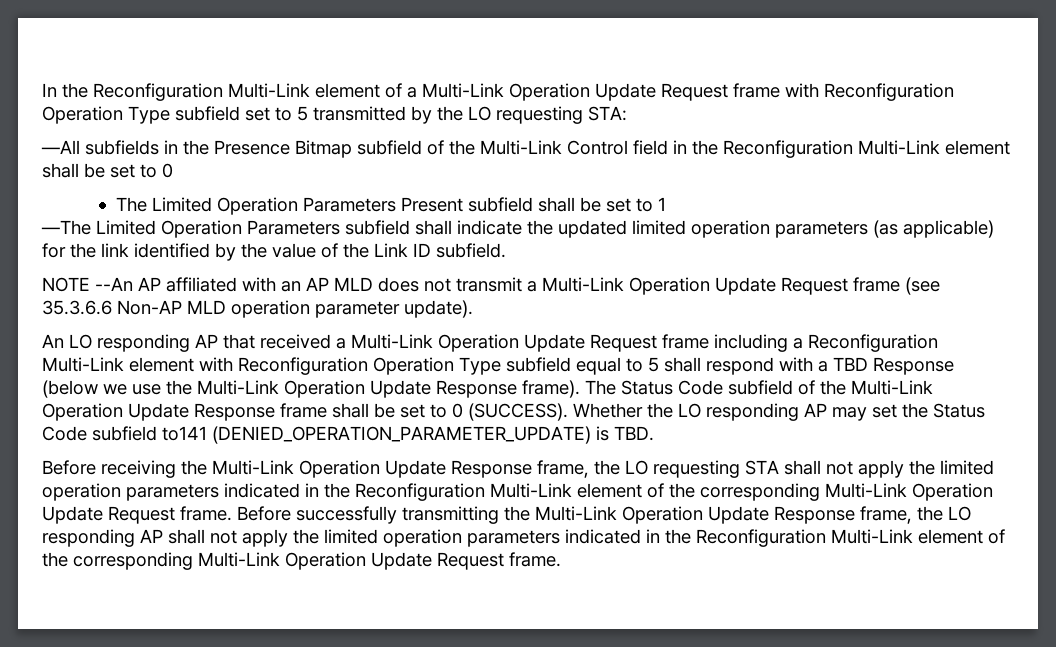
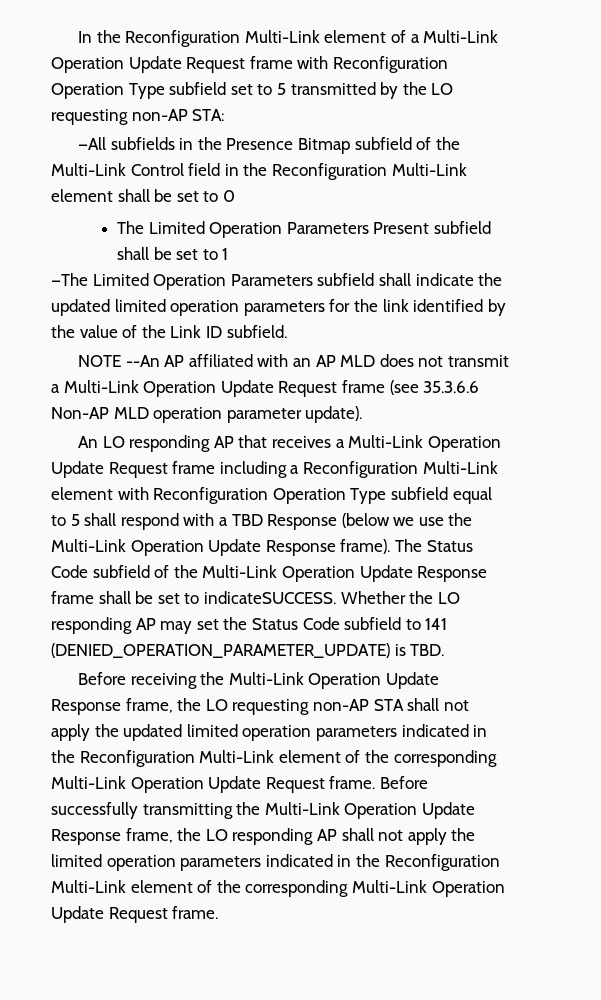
(583, 115) none -> [131,109,188,121] non-AP
[873,220,994,238] (as applicable) -> (325, 308) none
[260,334,331,349] received -> [272,436,332,448] receives
[452,403,568,421] 0 (SUCCESS). -> [203,591,336,604] indicateSUCCESS.
[162,426,207,441] to141 -> [405,618,448,630] to 141
(740, 469) none -> [312,699,369,711] non-AP
(935, 467) none -> [123,724,183,741] updated

